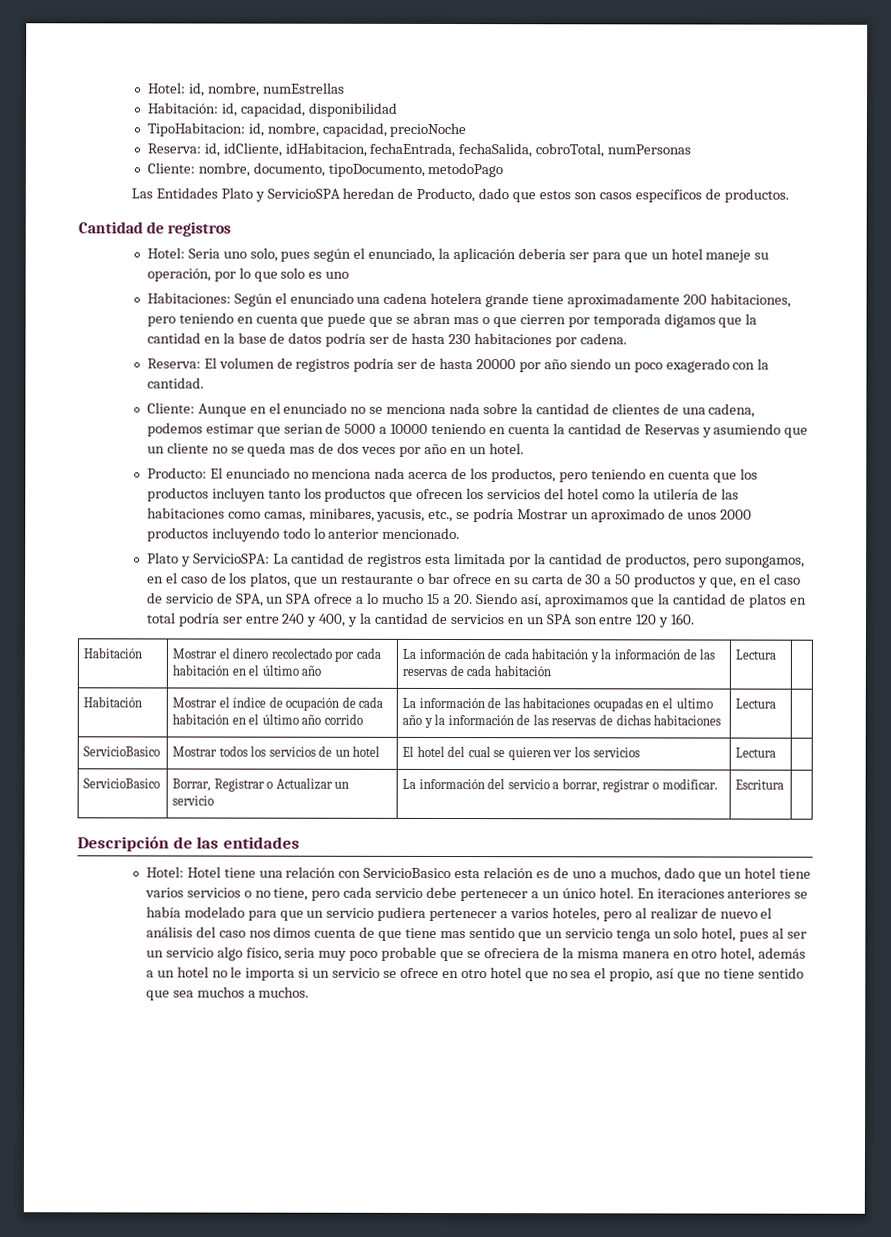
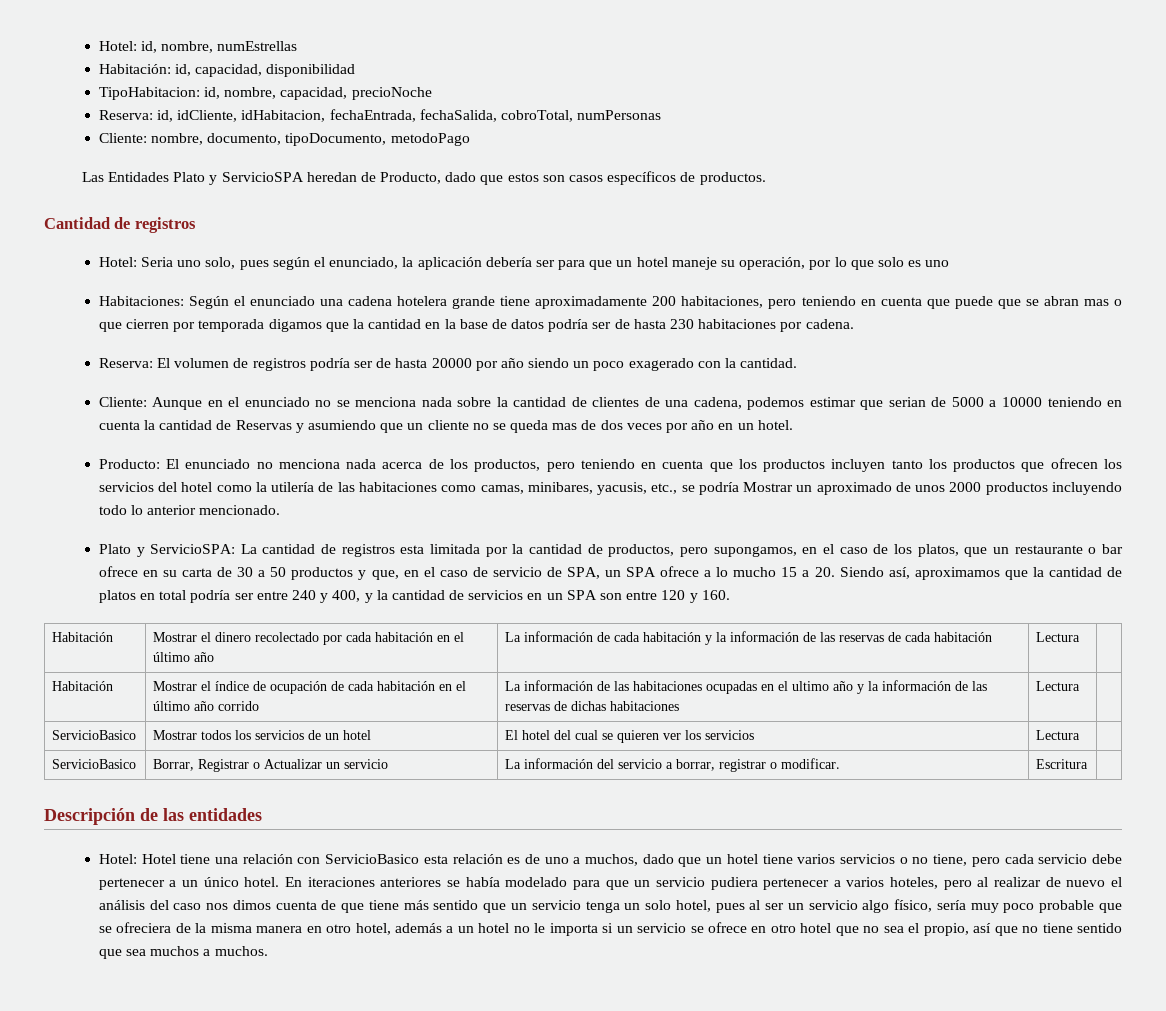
[440,930,467,939] mas -> [403,900,429,910] más
[284,947,316,958] seria -> [936,900,966,910] sería

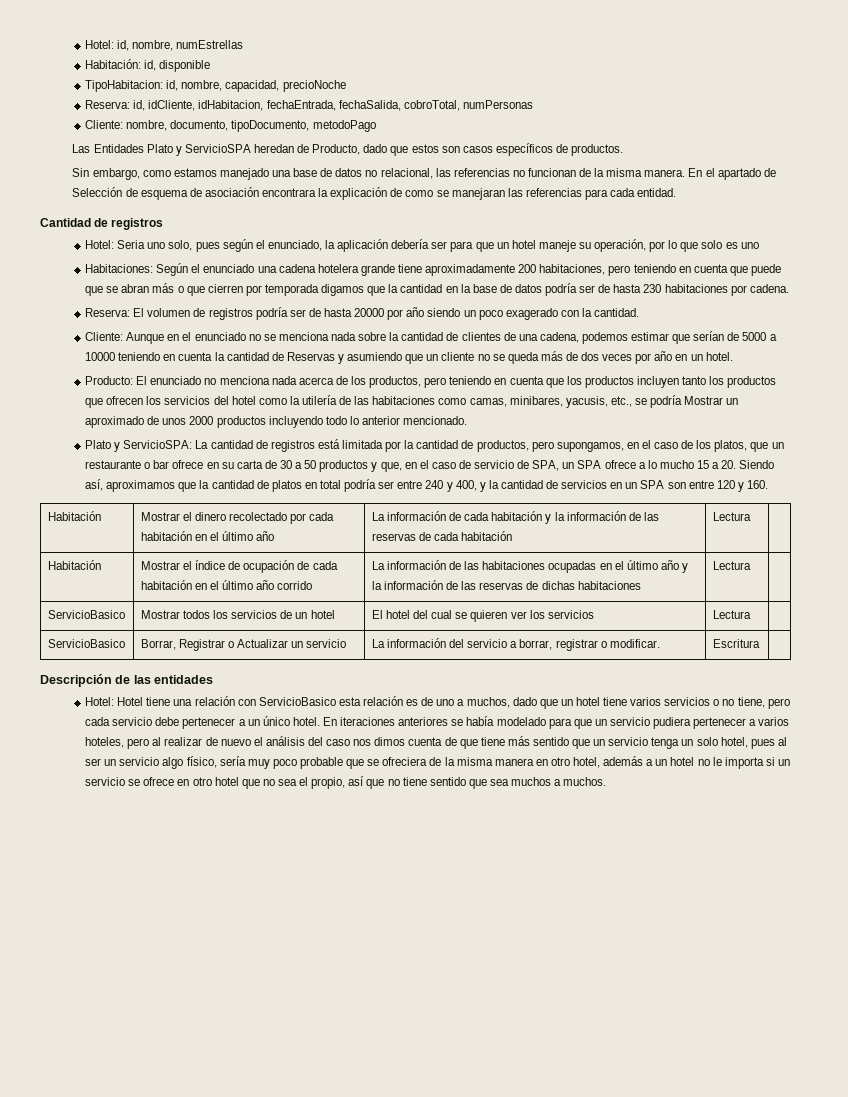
[195,64,356,77] capacidad, disponibilidad -> [159,60,211,72] disponible
(766, 178) none -> [72,168,776,180] [72,187,677,200] // Sin embargo, como estamos manejado una base de datos no relacional, las referencias no funcionan de la misma manera. En el apartado de Selección de esquema de asociación encontrara la explicación de como se manejaran las referencias para cada entidad.
[1083,299,1109,306] mas -> [152,283,175,293] más
[888,397,926,407] serian -> [693,331,725,341] serían
[552,423,578,430] mas -> [540,351,563,361] más
[400,545,425,554] esta -> [317,439,340,449] está
[792,681,830,691] ultimo -> [626,560,658,570] último

